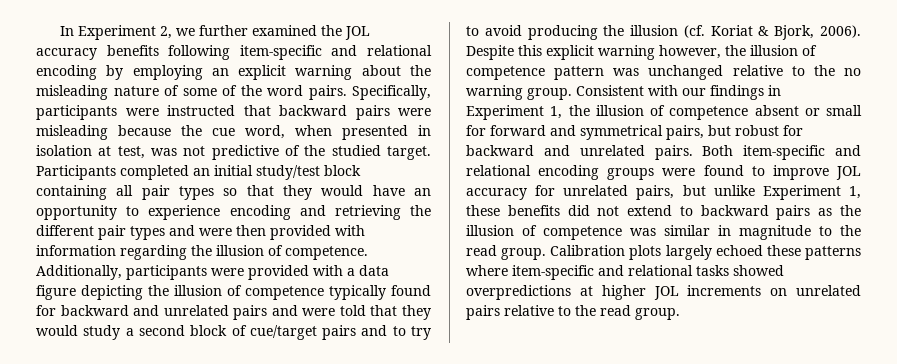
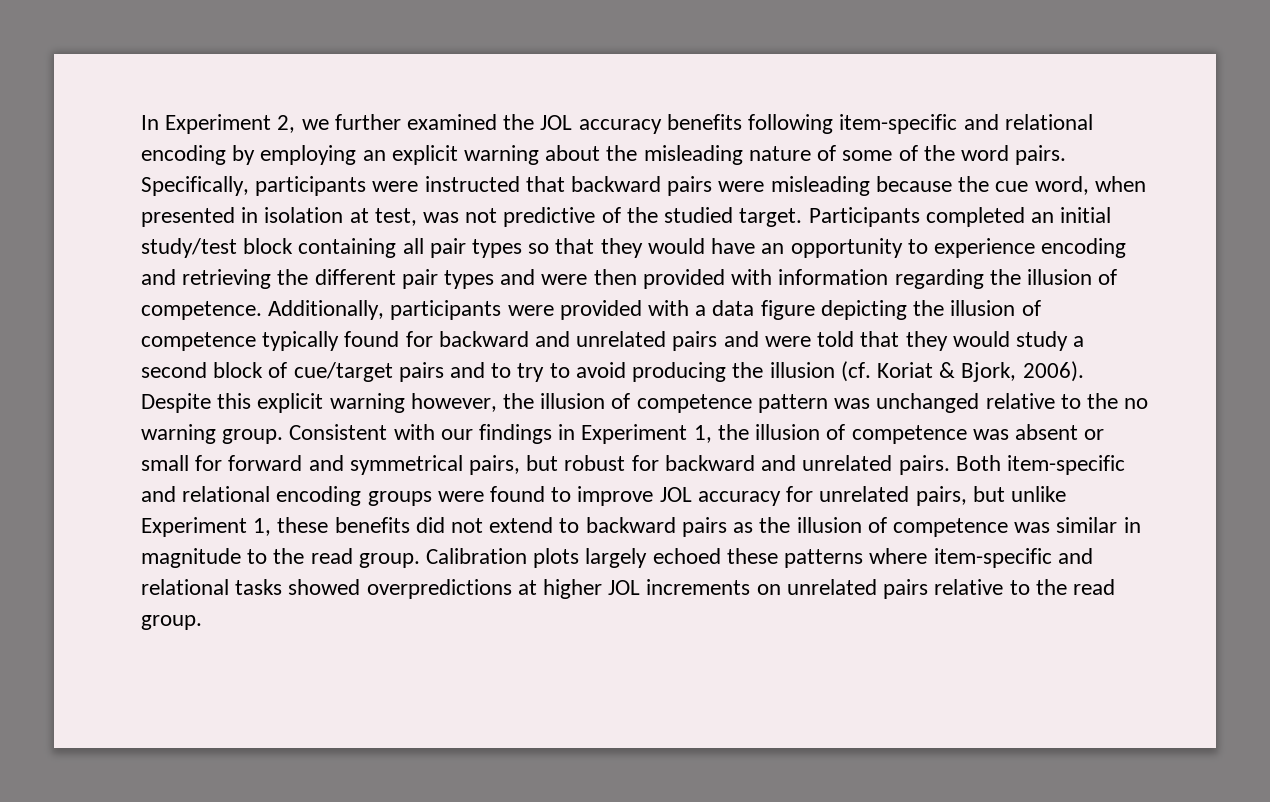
(749, 113) none -> [972,429,1009,440] was

